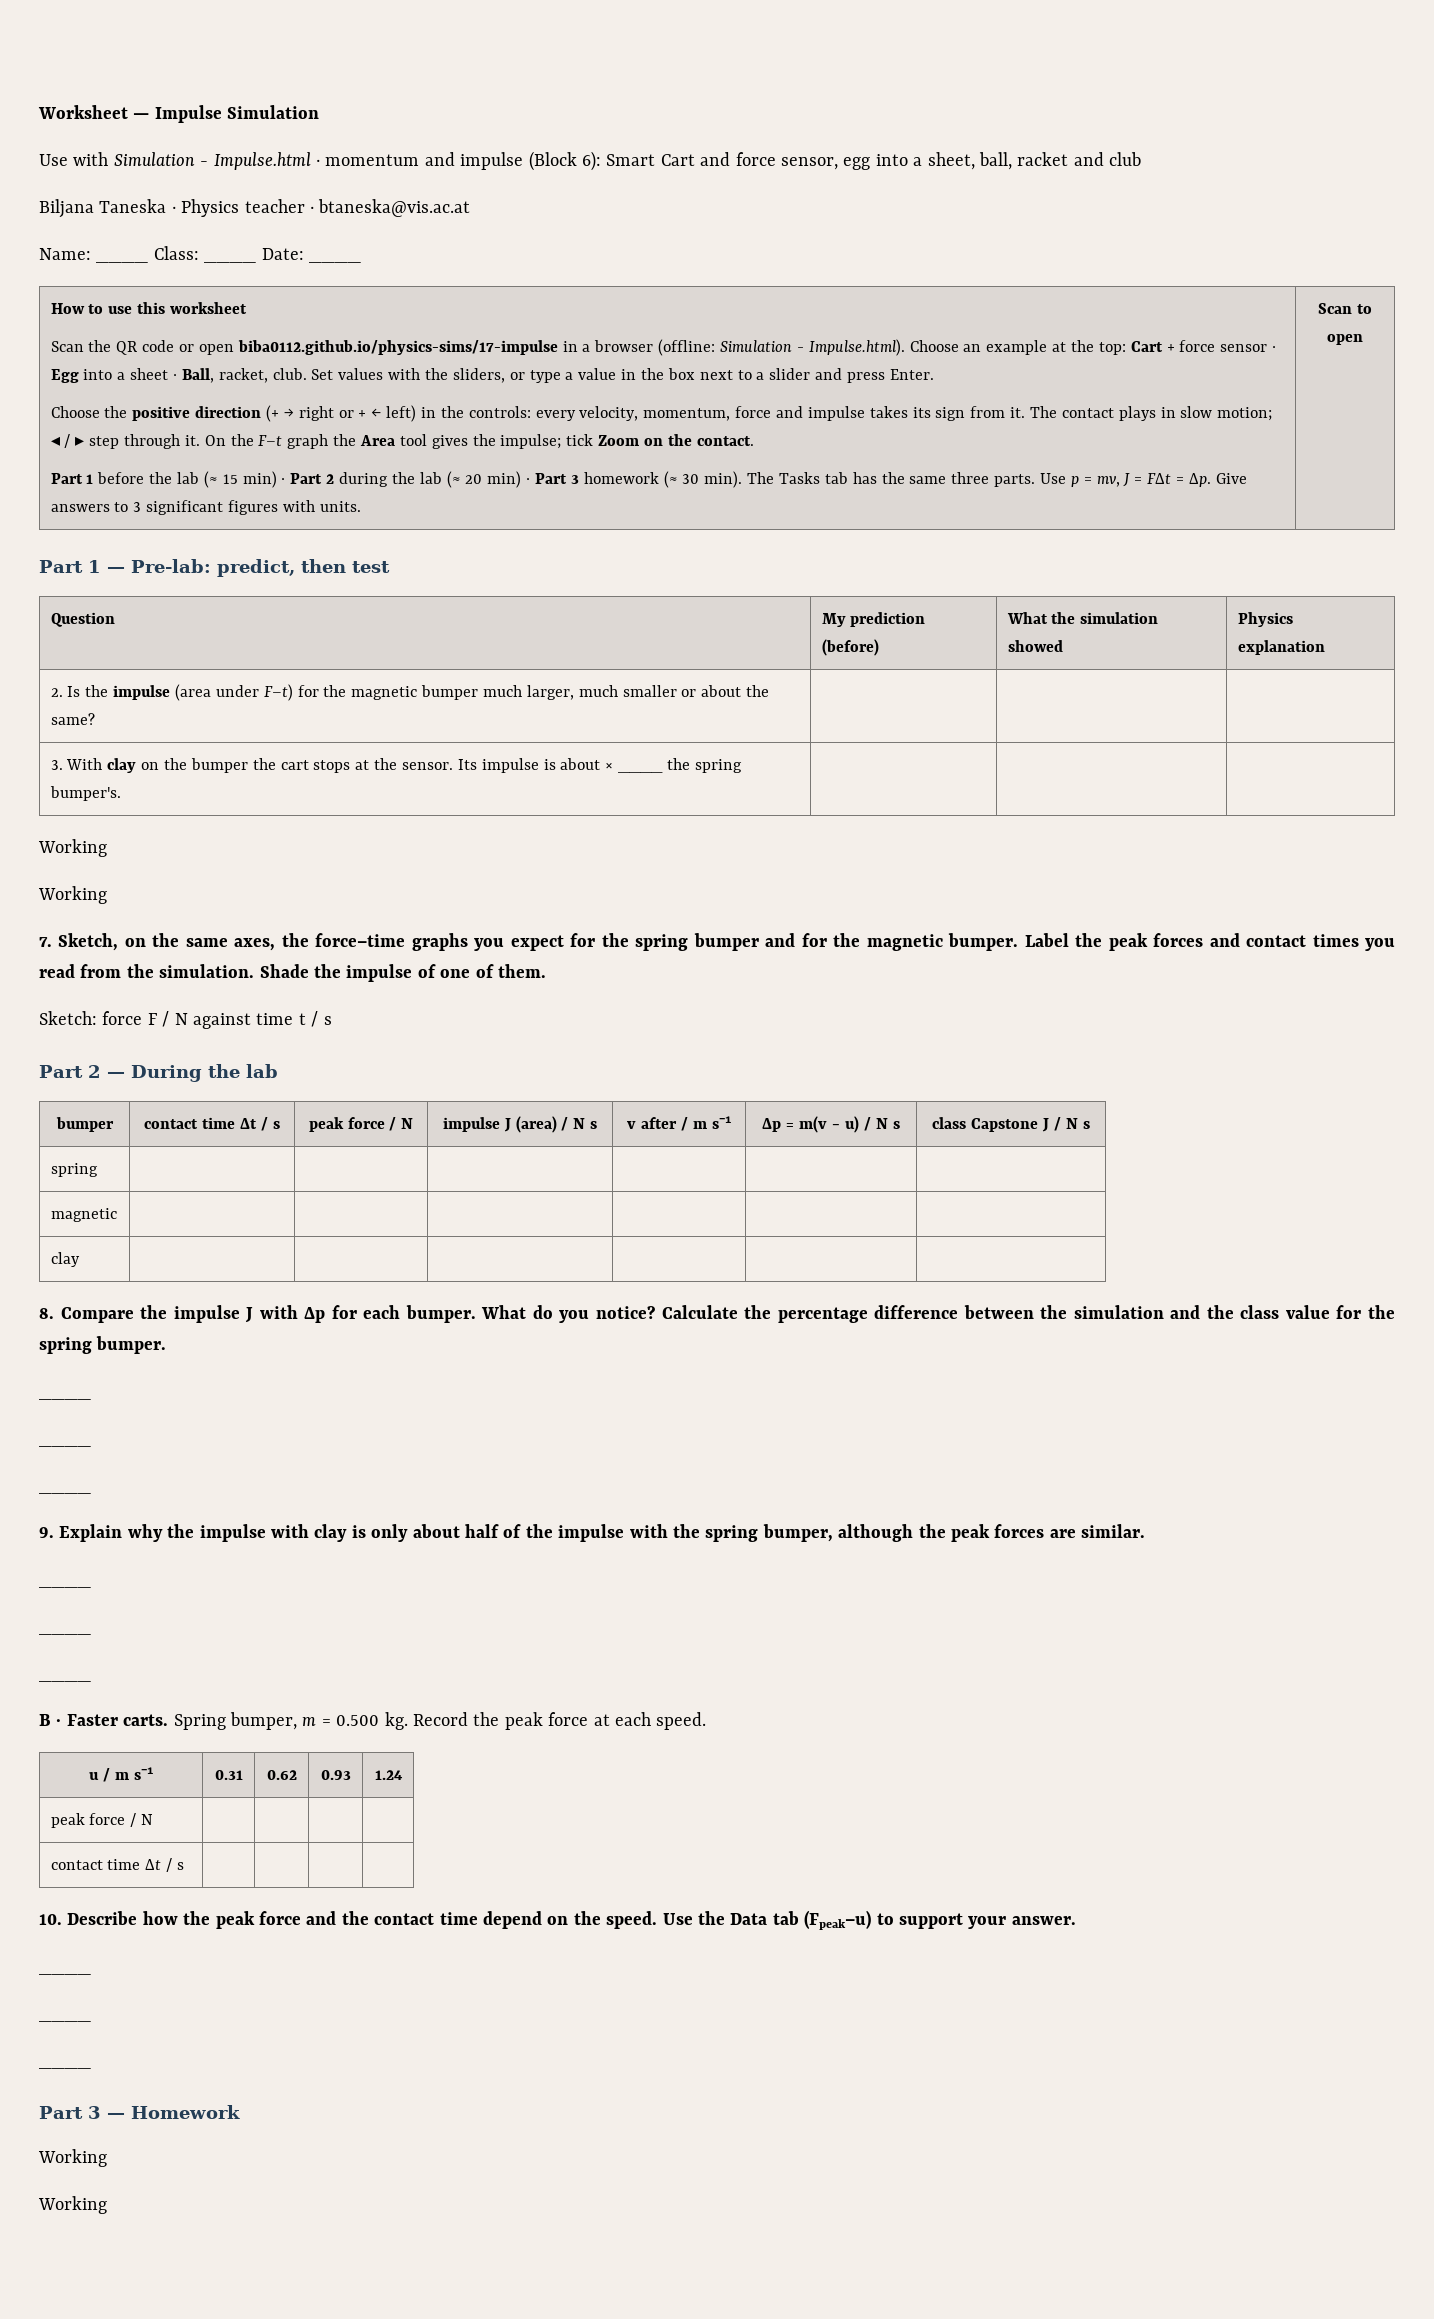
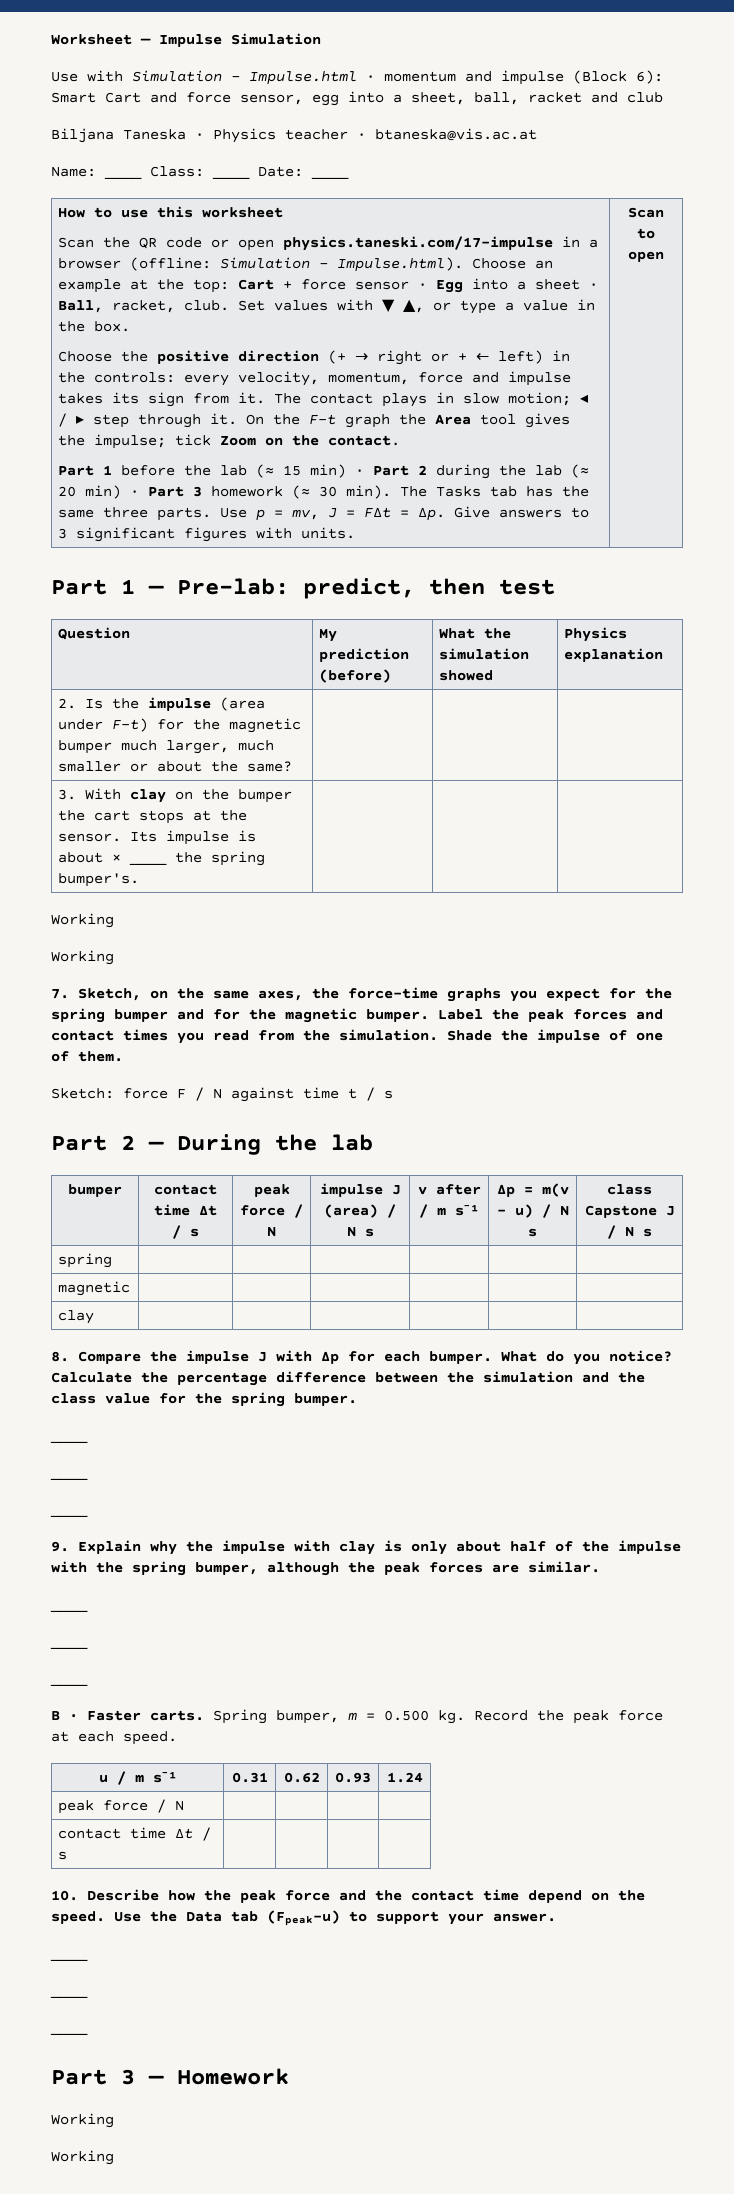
[237,340,558,355] biba0112.github.io/physics-sims/17-impulse -> [283,236,554,251] physics.taneski.com/17-impulse
[424,368,505,383] the sliders, -> [382,299,425,313] ▼ ▲,
[667,368,934,383] box next to a slider and press Enter. -> [94,321,131,332] box.

